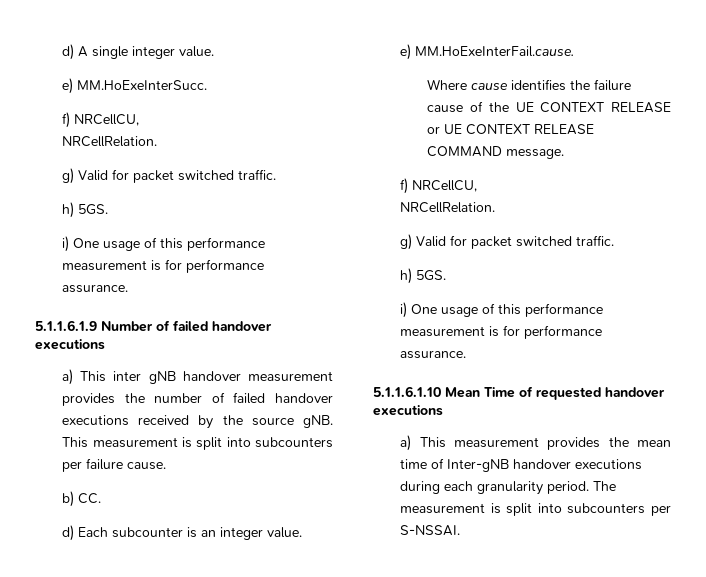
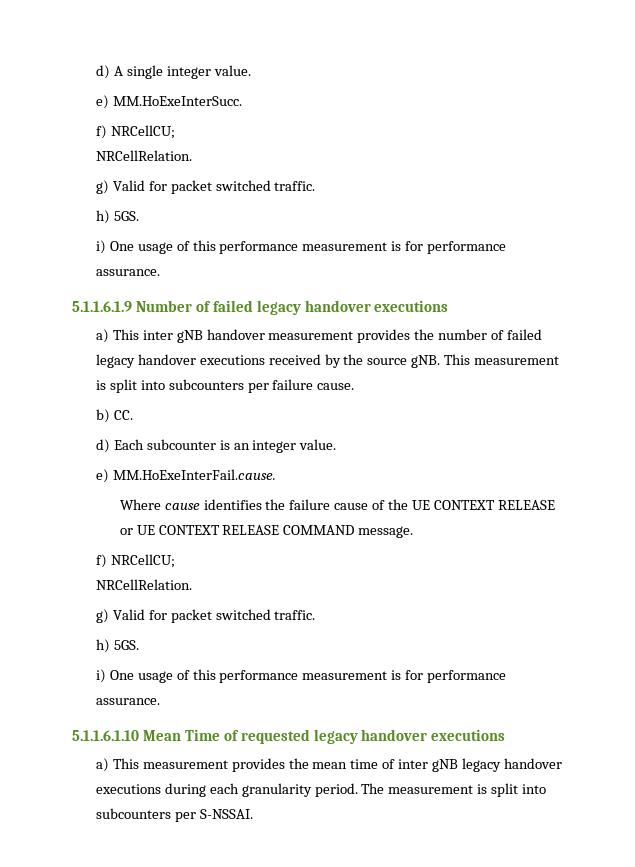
[74,114,140,126] NRCellCU, -> [110,125,175,139] NRCellCU;
(208, 326) none -> [256,300,301,315] legacy
(266, 398) none -> [95,354,135,368] legacy
[412,180,478,192] NRCellCU, -> [110,554,175,568] NRCellCU;
(601, 393) none -> [313,729,358,744] legacy
[447,459,510,472] Inter-gNB -> [398,758,501,772] inter gNB legacy

